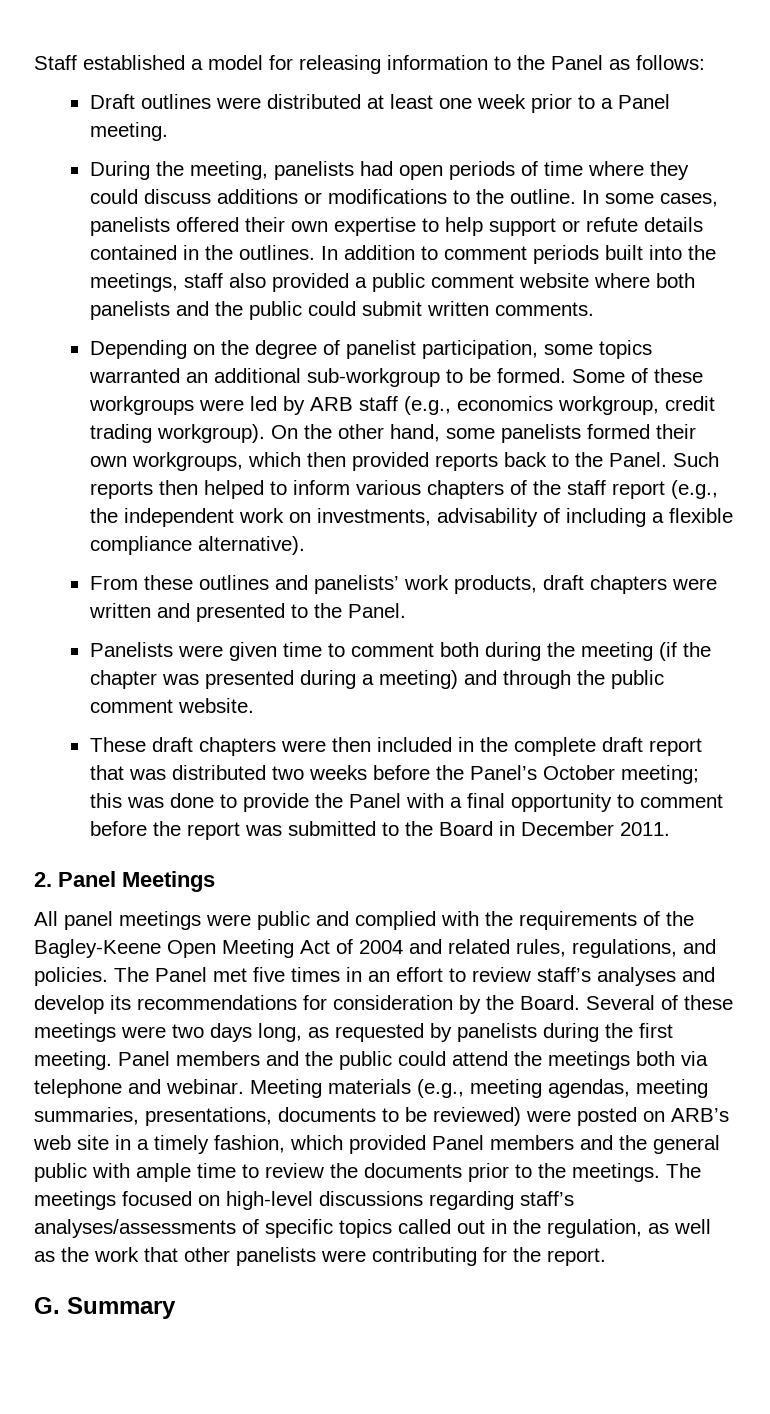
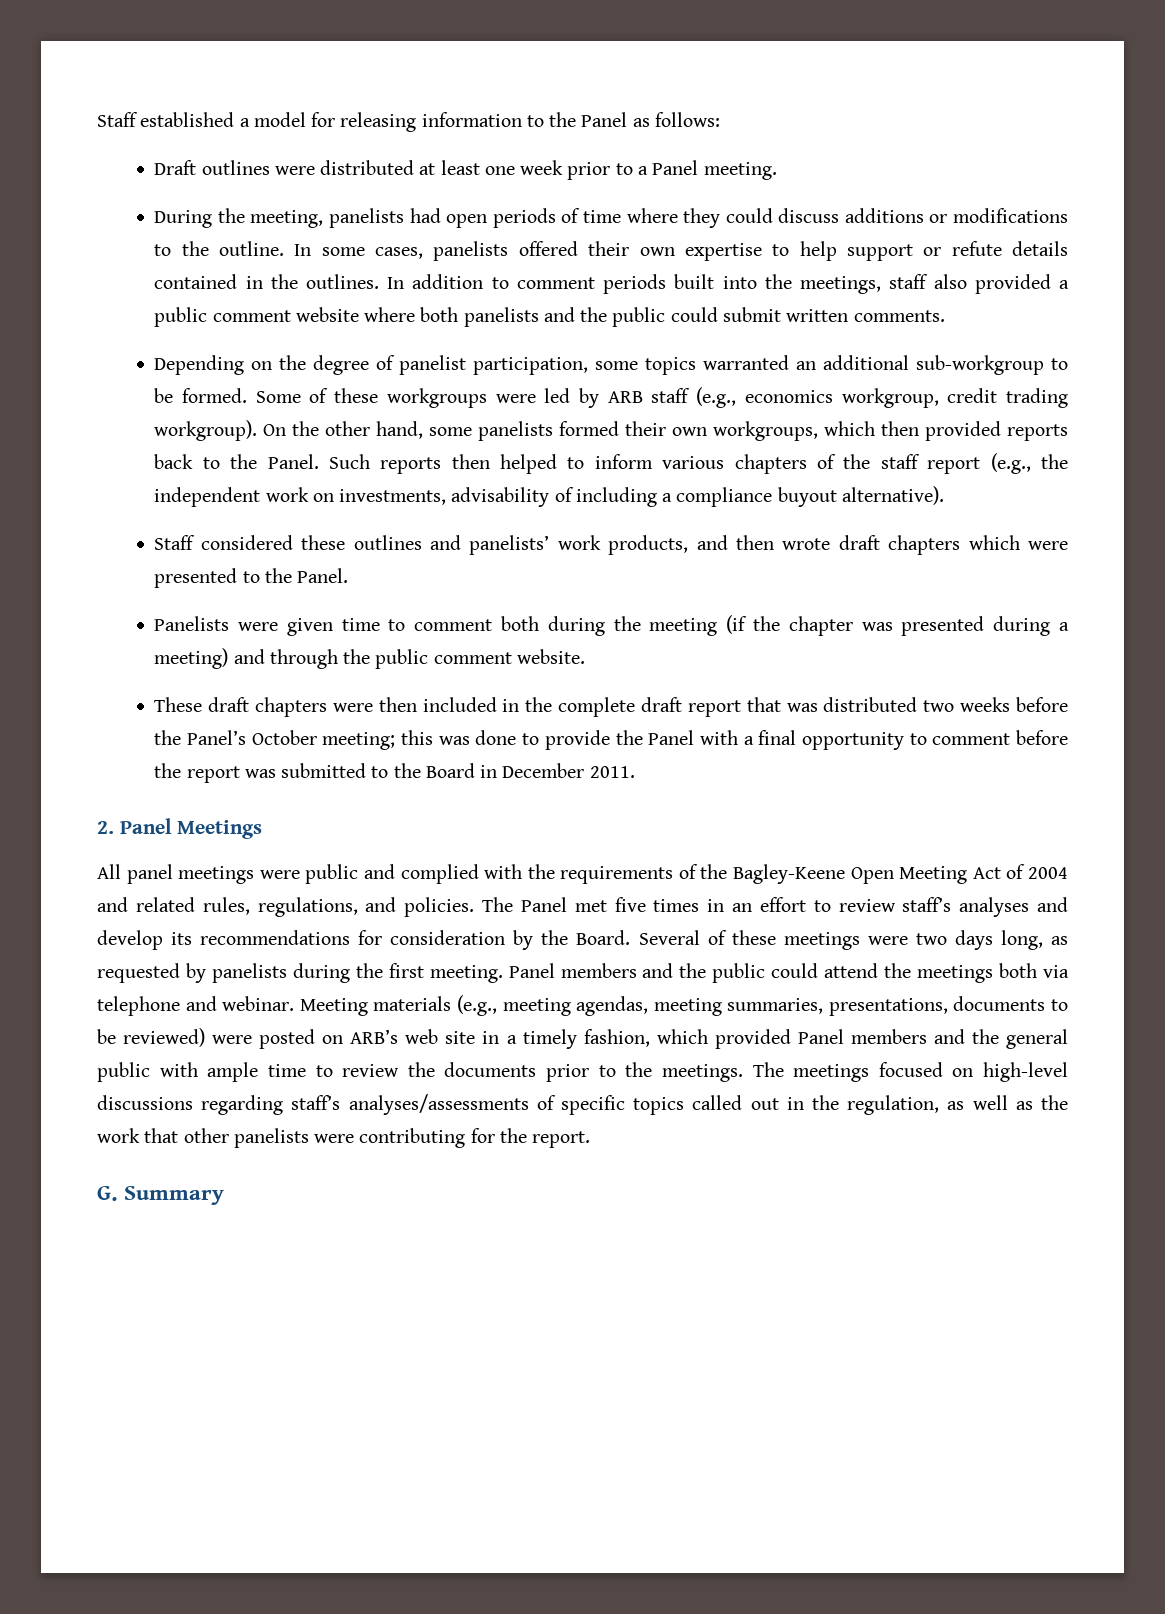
[668,508,733,523] [89,536,192,555] flexible compliance -> [676,487,837,507] compliance buyout
[89,576,138,590] From -> [154,535,293,550] Staff considered
[542,575,717,594] [88,603,190,618] draft chapters were written and -> [696,535,1068,555] and then wrote draft chapters which were

